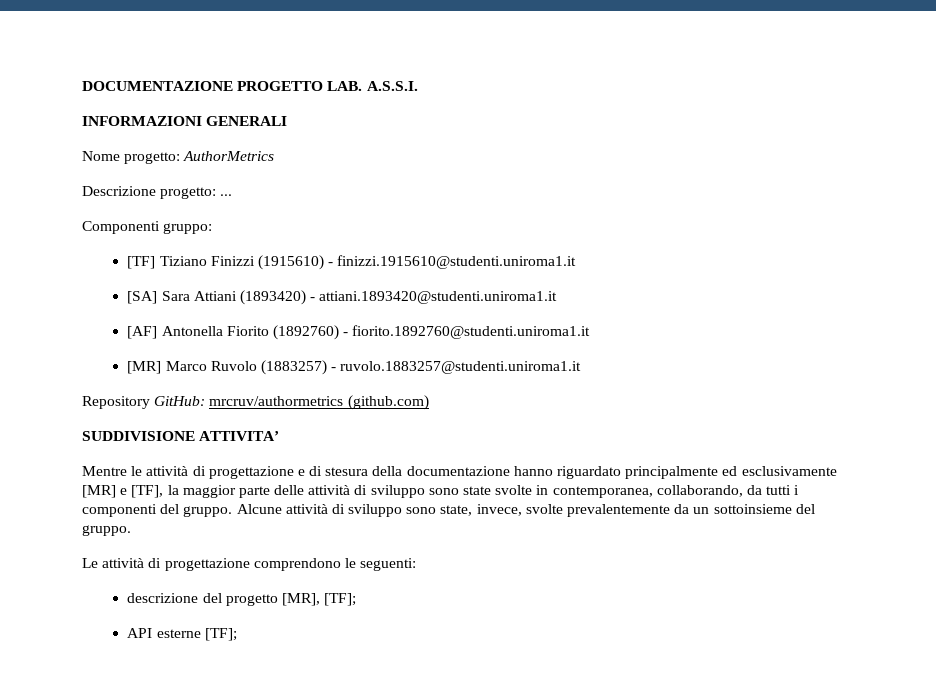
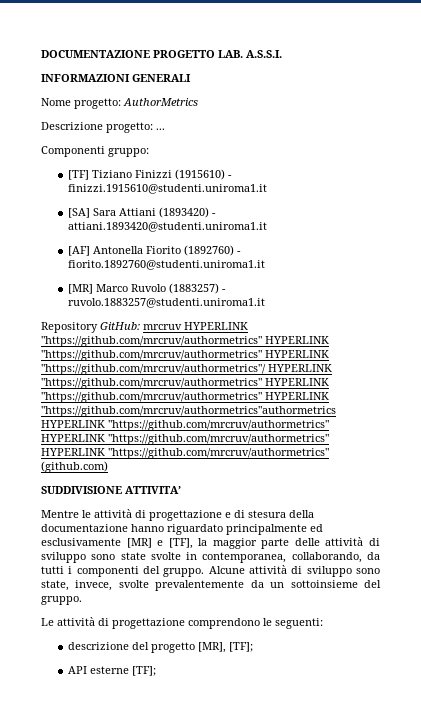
[209,396,344,406] mrcruv/authormetrics -> [143,322,248,330] [41,336,329,347] [41,350,329,361] [41,364,332,375] [41,378,329,389] [41,392,329,403] [41,406,336,417] [41,420,329,431] [41,434,329,445] [41,448,329,459] mrcruv HYPERLINK "https://github.com/mrcruv/authormetrics" HYPERLINK "https://github.com/mrcruv/authormetrics" HYPERLINK "https://github.com/mrcruv/authormetrics"/ HYPERLINK "https://github.com/mrcruv/authormetrics" HYPERLINK "https://github.com/mrcruv/authormetrics" HYPERLINK "https://github.com/mrcruv/authormetrics"authormetrics HYPERLINK "https://github.com/mrcruv/authormetrics" HYPERLINK "https://github.com/mrcruv/authormetrics" HYPERLINK "https://github.com/mrcruv/authormetrics"

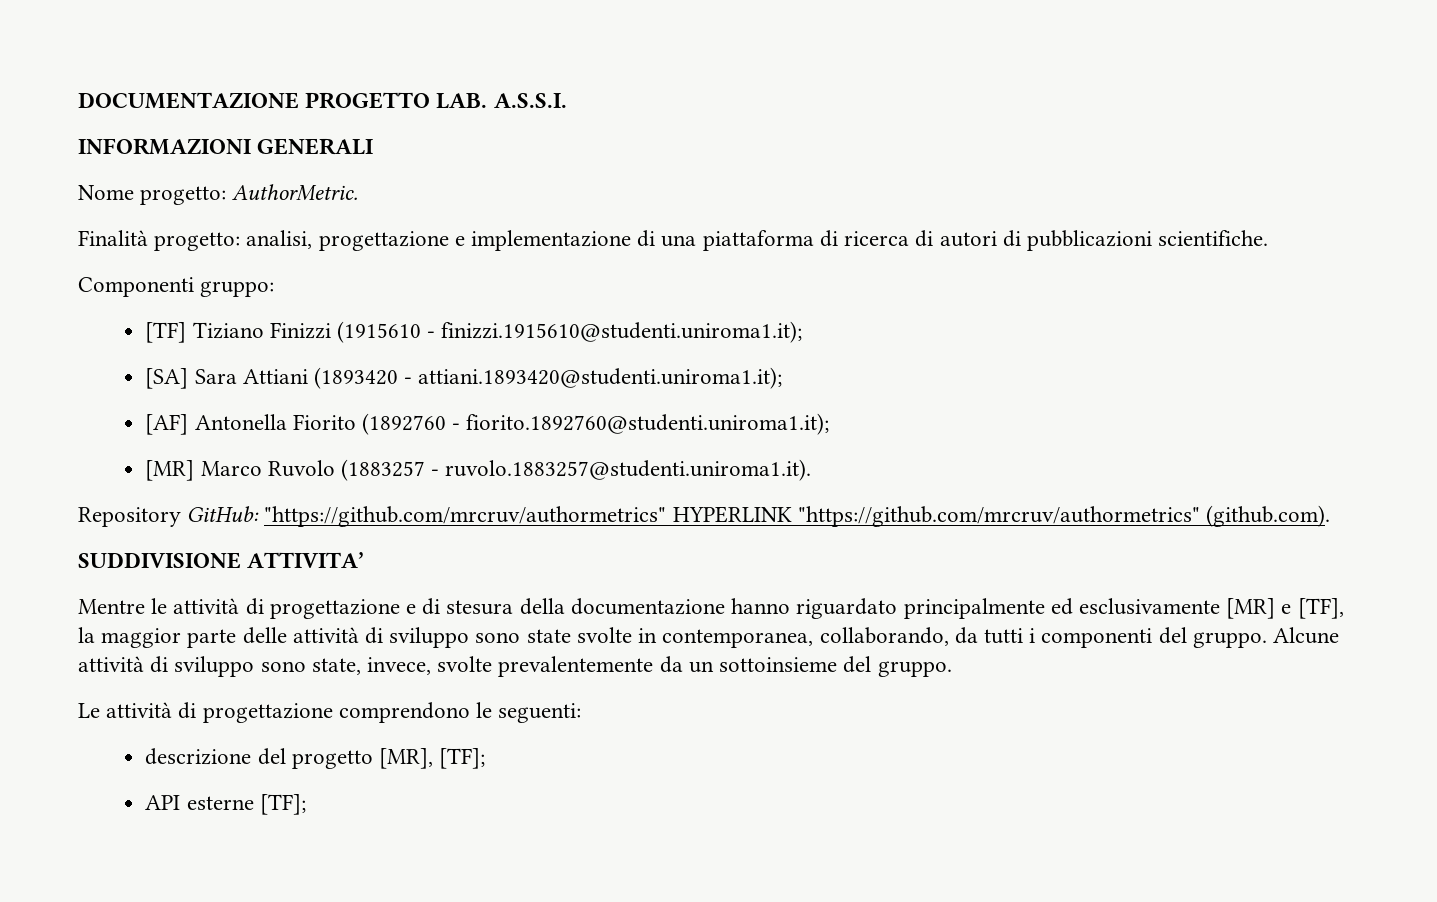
[123,98,198,106] [41,122,165,133] AuthorMetrics // Descrizione progetto: ... -> [232,184,359,201] [78,230,1269,251] AuthorMetric. // Finalità progetto: analisi, progettazione e implementazione di una piattaforma di ricerca di autori di pubblicazioni scientifiche.
[175,169,233,180] [68,184,268,194] (1915610) - finizzi.1915610@studenti.uniroma1.it -> [336,321,803,343] (1915610 - finizzi.1915610@studenti.uniroma1.it);
[159,207,217,218] [68,222,268,232] (1893420) - attiani.1893420@studenti.uniroma1.it -> [313,367,783,389] (1893420 - attiani.1893420@studenti.uniroma1.it);
[184,245,242,256] [68,260,266,270] (1892760) - fiorito.1892760@studenti.uniroma1.it -> [361,413,830,435] (1892760 - fiorito.1892760@studenti.uniroma1.it);
[169,283,227,294] [68,298,266,308] (1883257) - ruvolo.1883257@studenti.uniroma1.it -> [340,459,812,481] (1883257 - ruvolo.1883257@studenti.uniroma1.it).
[143,322,248,330] [41,336,329,347] [41,350,329,361] [41,364,332,375] [41,378,329,389] [41,392,329,403] [41,406,336,417] [41,420,329,431] [41,434,329,445] [41,448,329,459] [41,461,108,473] mrcruv HYPERLINK "https://github.com/mrcruv/authormetrics" HYPERLINK "https://github.com/mrcruv/authormetrics" HYPERLINK "https://github.com/mrcruv/authormetrics"/ HYPERLINK "https://github.com/mrcruv/authormetrics" HYPERLINK "https://github.com/mrcruv/authormetrics" HYPERLINK "https://github.com/mrcruv/authormetrics"authormetrics HYPERLINK "https://github.com/mrcruv/authormetrics" HYPERLINK "https://github.com/mrcruv/authormetrics" HYPERLINK "https://github.com/mrcruv/authormetrics" (github.com) -> [264,505,1331,527] "https://github.com/mrcruv/authormetrics" HYPERLINK "https://github.com/mrcruv/authormetrics" (github.com).

